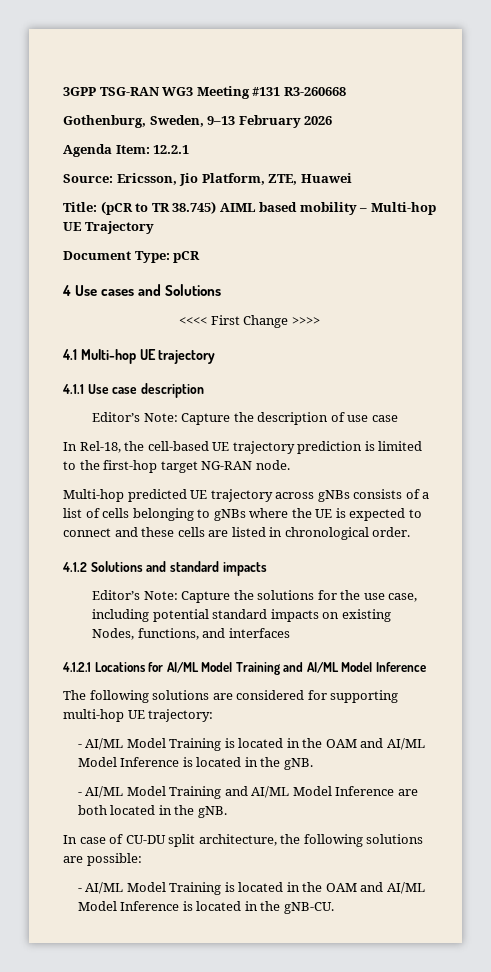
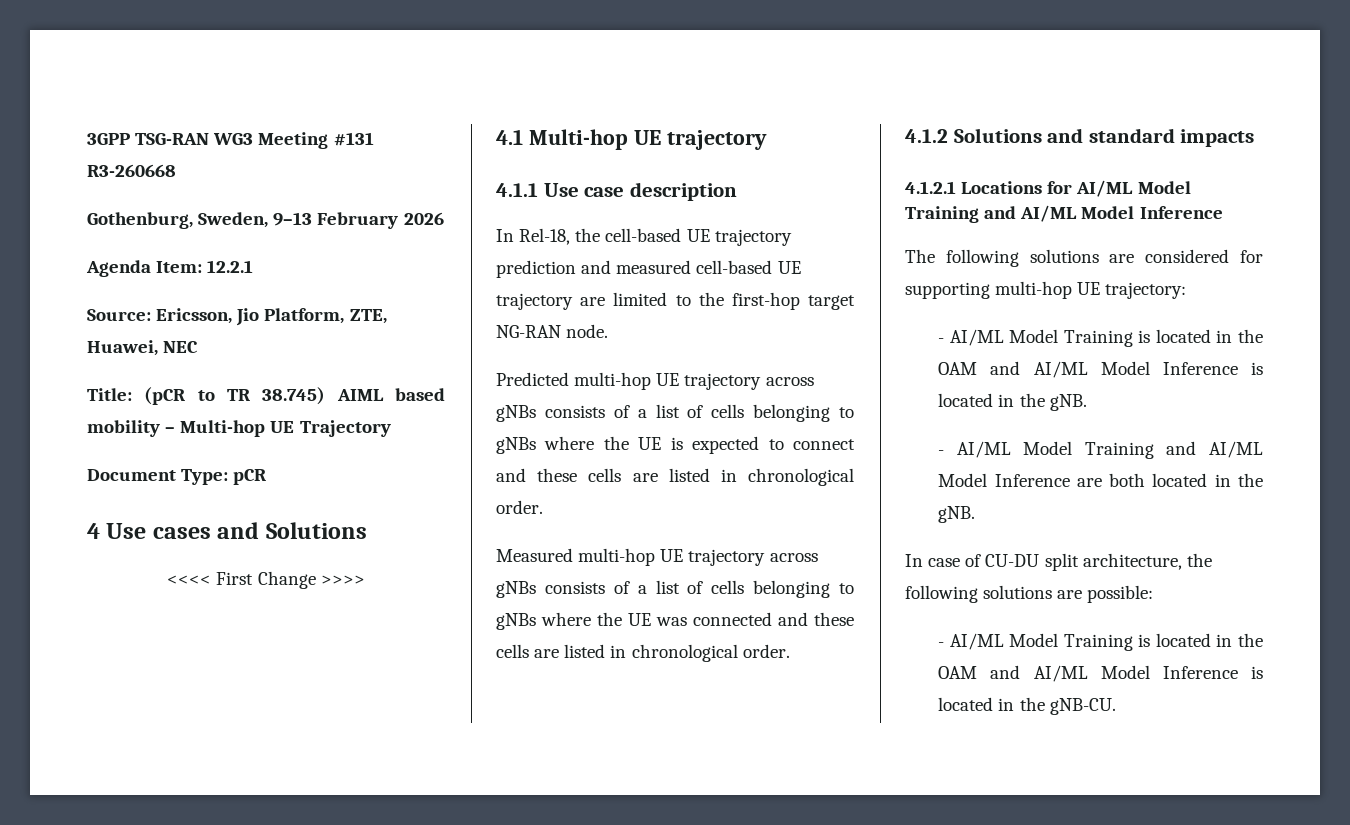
[300,173,352,183] Huawei -> [87,340,199,356] Huawei, NEC
[92,412,398,425] // Editor’s Note: Capture the description of use case -> (737, 191) none
[364,441,375,451] is -> [581,260,801,274] [496,293,606,310] and measured cell-based UE trajectory are
[63,489,187,502] Multi-hop predicted -> [496,372,652,390] Predicted multi-hop
(411, 532) none -> [496,548,818,566] [496,580,854,598] [496,612,854,630] [496,644,790,662] // Measured multi-hop UE trajectory across gNBs consists of a list of cells belonging to gNBs where the UE was connected and these cells are listed in chronological order.
[92,590,418,603] [92,609,391,622] [92,628,290,640] // Editor’s Note: Capture the solutions for the use case, including potential standard impacts on existing Nodes, functions, and interfaces -> (1255, 138) none

